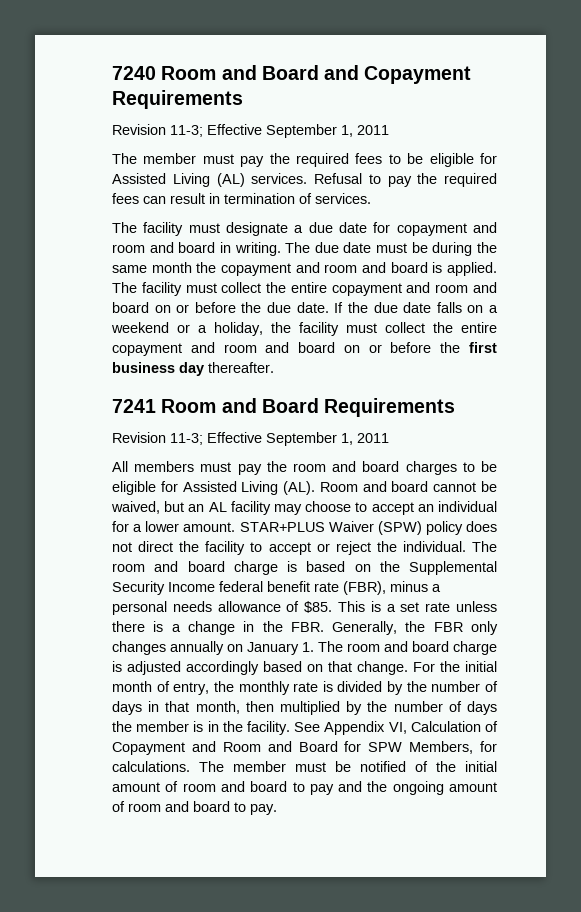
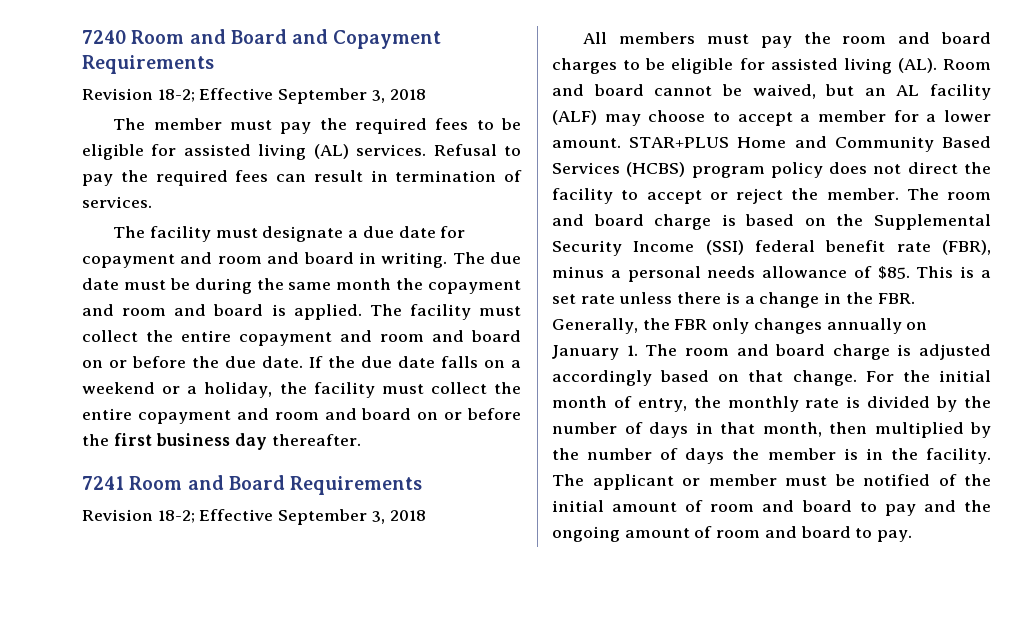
[170,124,389,138] 11-3; Effective September 1, 2011 -> [157,88,426,104] 18-2; Effective September 3, 2018
[112,173,210,187] Assisted Living -> [183,144,307,160] assisted living
[170,432,389,446] 11-3; Effective September 1, 2011 -> [157,509,426,525] 18-2; Effective September 3, 2018
[182,481,279,495] Assisted Living -> [770,58,892,74] assisted living
(271, 508) none -> [552,110,597,125] (ALF)
[417,501,497,512] an individual -> [800,110,886,122] a member
[328,521,422,535] Waiver (SPW) -> [737,136,991,152] [552,162,765,178] Home and Community Based Services (HCBS) program
[402,541,466,552] individual. -> [826,188,899,200] member.
(215, 587) none -> [705,240,744,255] (SSI)
[294,721,498,735] [112,741,497,755] [112,761,224,772] See Appendix VI, Calculation of Copayment and Room and Board for SPW Members, for calculations. The -> [552,474,700,490] The applicant or

